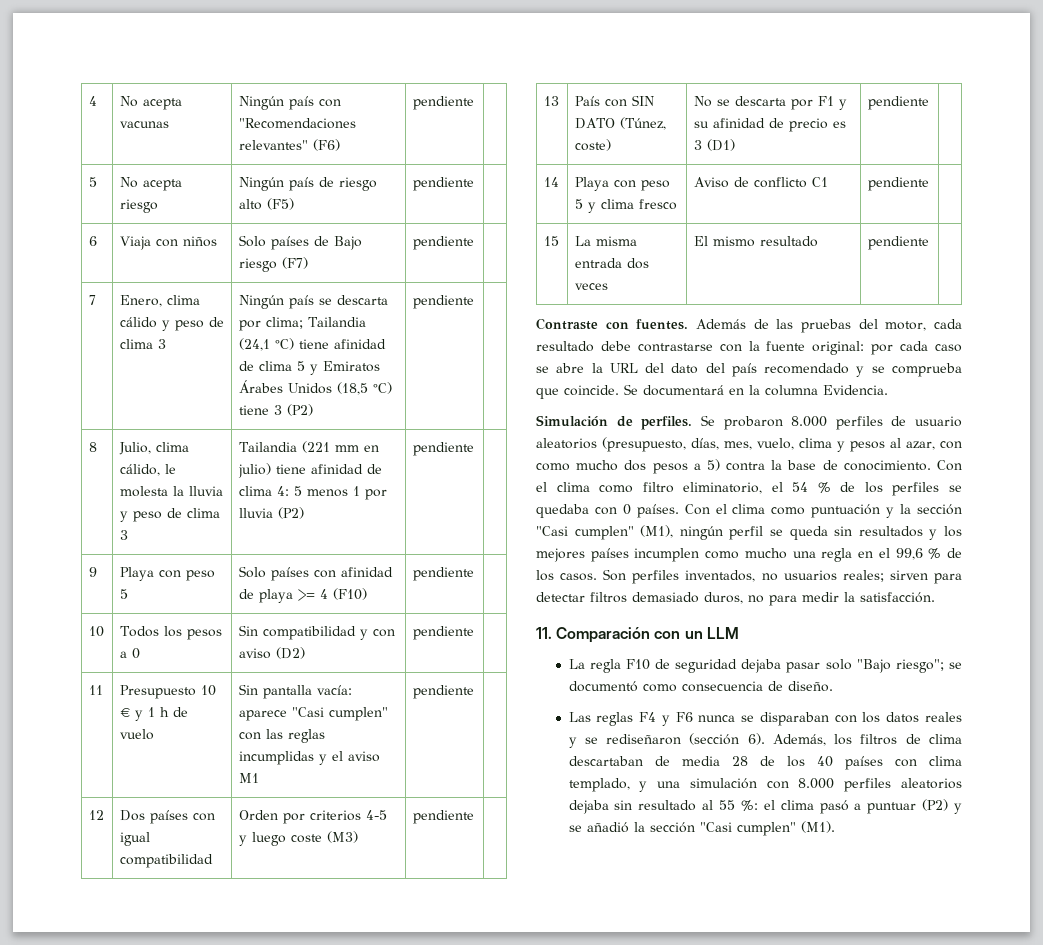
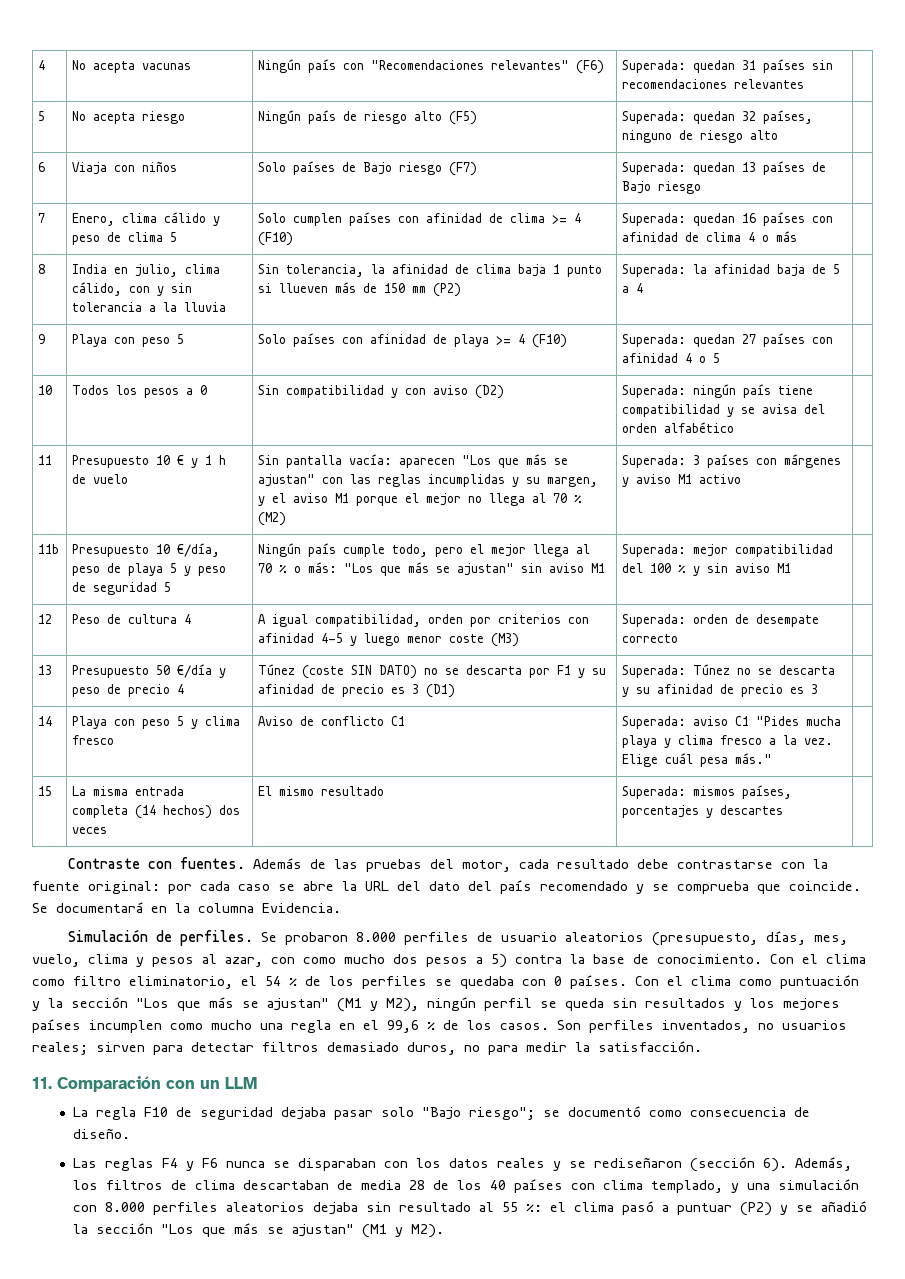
[412,96,474,110] pendiente -> [622,59,834,73] [622,79,805,89] Superada: quedan 31 países sin recomendaciones relevantes
[412,177,474,191] pendiente -> [622,110,814,124] [622,130,779,143] Superada: quedan 32 países, ninguno de riesgo alto
[412,236,474,250] pendiente -> [622,161,827,175] [622,181,702,194] Superada: quedan 13 países de Bajo riesgo
[157,339,166,349] [238,295,388,309] [238,317,366,331] [238,338,386,351] [238,361,380,375] [238,380,392,395] [238,404,313,416] [412,295,474,309] [88,442,97,452] [118,442,189,455] [119,464,176,476] [119,486,223,497] [119,508,220,522] [119,530,128,540] [238,441,379,453] [237,463,382,478] [238,486,387,500] [238,507,304,519] [412,442,474,456] 3 | Ningún país se descarta por clima; Tailandia (24,1 °C) tiene afinidad de clima 5 y Emiratos Árabes Unidos (18,5 °C) tiene 3 (P2) | pendiente | // 8 | Julio, clima cálido, le molesta la lluvia y peso de clima 3 | Tailandia (221 mm en julio) tiene afinidad de clima 4: 5 menos 1 por lluvia (P2) | pendiente -> [170,232,178,242] [258,212,582,226] [258,232,294,246] [622,212,834,226] [622,231,798,242] [38,264,46,274] [72,264,221,277] [72,282,193,296] [72,302,227,312] [258,264,603,277] [258,282,462,297] [622,264,841,277] [622,283,644,293] 5 | Solo cumplen países con afinidad de clima >= 4 (F10) | Superada: quedan 16 países con afinidad de clima 4 o más | // 8 | India en julio, clima cálido, con y sin tolerancia a la lluvia | Sin tolerancia, la afinidad de clima baja 1 punto si llueven más de 150 mm (P2) | Superada: la afinidad baja de 5 a 4
[412,567,474,581] pendiente -> [622,333,834,347] [622,353,721,363] Superada: quedan 27 países con afinidad 4 o 5
[412,626,474,640] pendiente -> [622,384,814,398] [622,404,826,417] [622,422,735,433] Superada: ningún país tiene compatibilidad y se avisa del orden alfabético
[238,707,388,721] aparece "Casi cumplen" -> [399,454,569,468] [258,474,316,487] aparecen "Los que más se ajustan"
(327, 759) none -> [526,477,599,487] [258,496,266,506] su margen, y
[412,685,474,699] [88,810,104,820] [119,810,215,824] [119,832,150,846] [119,854,213,868] [238,810,361,824] | pendiente | // 12 | Dos países con igual compatibilidad | Orden por criterios -> [356,493,583,506] [258,512,287,526] [622,454,842,468] [622,474,742,487] [38,544,60,554] [72,543,221,557] [72,563,227,576] [72,582,172,595] [258,543,591,557] [258,562,606,576] [622,544,834,557] [622,563,792,576] [38,614,53,624] [72,614,192,624] [258,614,590,627] [258,633,315,643] porque el mejor no llega al 70 % (M2) | Superada: 3 países con márgenes y aviso M1 activo | // 11b | Presupuesto 10 €/día, peso de playa 5 y peso de seguridad 5 | Ningún país cumple todo, pero el mejor llega al 70 % o más: "Los que más se ajustan" sin aviso M1 | Superada: mejor compatibilidad del 100 % y sin aviso M1 | // 12 | Peso de cultura 4 | A igual compatibilidad, orden por criterios con afinidad
(286, 839) none -> [407,636,443,643] menor
[412,810,474,824] [543,96,559,106] [574,95,654,107] [574,117,666,130] [574,139,611,151] [693,96,712,107] pendiente | // 13 | País con SIN DATO (Túnez, coste) | No -> [622,614,820,627] [622,634,679,643] [38,665,53,675] [72,664,227,678] [72,684,185,697] [258,664,439,679] Superada: orden de desempate correcto | // 13 | Presupuesto 50 €/día y peso de precio 4 | Túnez (coste SIN DATO) no
[867,96,929,110] pendiente -> [622,664,836,678] [622,684,819,697] Superada: Túnez no se descarta y su afinidad de precio es 3
[867,177,929,191] pendiente -> [622,716,842,729] [622,735,834,748] [622,753,773,767] Superada: aviso C1 "Pides mucha playa y clima fresco a la vez. Elige cuál pesa más."
(622, 263) none -> [72,805,213,819] completa (14 hechos)
[867,236,929,250] pendiente -> [622,785,793,799] [622,805,784,818] Superada: mismos países, porcentajes y descartes
[536,525,674,540] "Casi cumplen" (M1), -> [136,997,419,1012] "Los que más se ajustan" (M1 y M2),
[699,821,835,836] "Casi cumplen" (M1). -> [161,1223,445,1238] "Los que más se ajustan" (M1 y M2).

